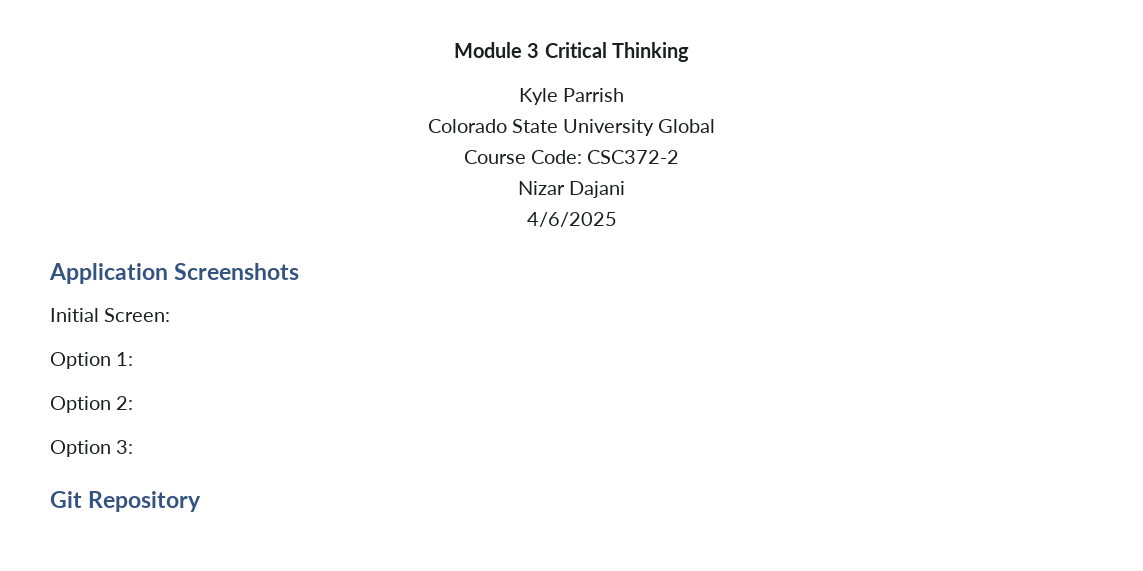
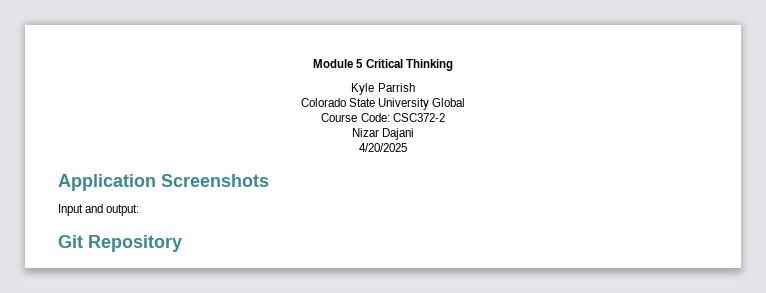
[527,43,540,58] 3 -> [356,59,364,68] 5
[526,212,617,227] 4/6/2025 -> [359,143,407,152] 4/20/2025
[50,308,171,322] [50,352,134,369] [50,396,134,413] [50,440,134,457] Initial Screen: // Option 1: // Option 2: // Option 3: -> [58,204,140,216] Input and output:

